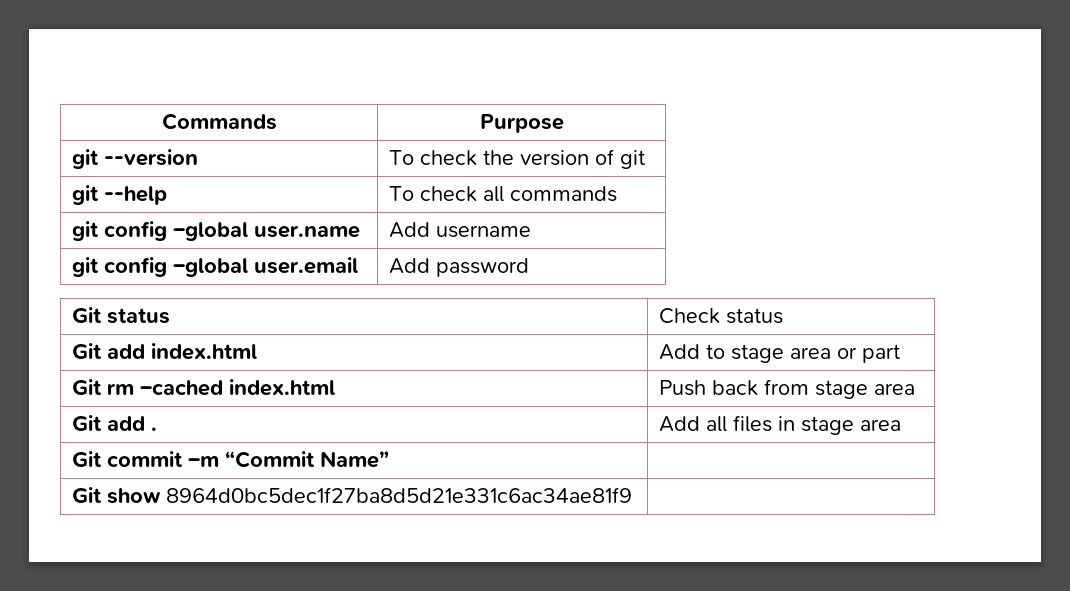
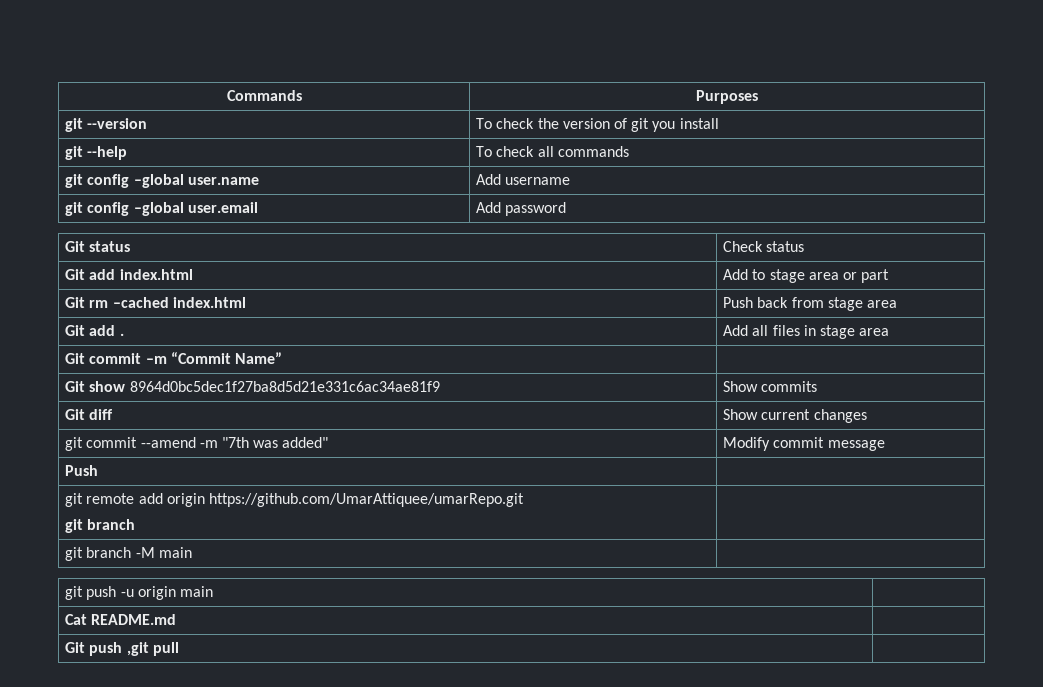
[479,114,564,133] Purpose -> [696,90,758,104] Purposes
(645, 159) none -> [652,118,719,132] you install
(632, 495) none -> [723,381,818,392] [65,409,114,420] [723,409,867,423] [65,437,329,451] [723,437,885,451] [65,465,99,476] [65,493,525,507] [65,519,136,533] [65,547,192,561] [65,586,214,600] [65,614,177,625] [65,642,179,656] | Show commits // Git diff | Show current changes // git commit --amend -m "7th was added" | Modify commit message // Push | // git remote add origin https://github.com/UmarAttiquee/umarRepo.git // git branch | // git branch -M main | // git push -u origin main | // Cat README.md | // Git push ,git pull

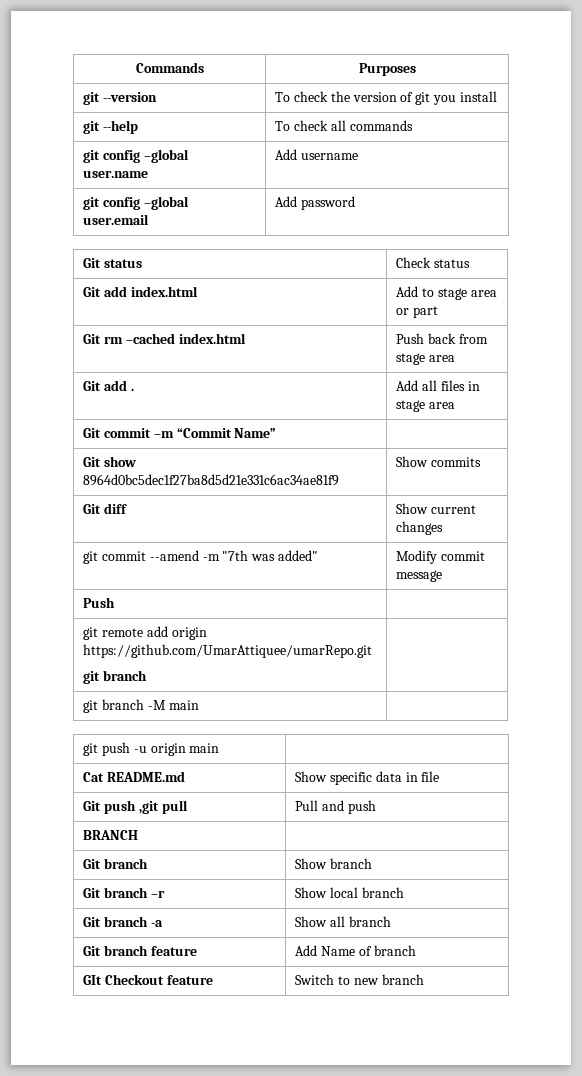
(177, 619) none -> [295,771,440,785] Show specific data in file
(179, 649) none -> [295,800,376,814] [83,830,139,840] [83,858,149,869] [295,858,373,869] [83,887,165,898] [295,887,404,898] [83,916,163,927] [295,916,391,927] [83,945,197,956] [295,945,416,956] [83,974,213,985] [295,974,424,985] Pull and push // BRANCH | // Git branch | Show branch // Git branch –r | Show local branch // Git branch -a | Show all branch // Git branch feature | Add Name of branch // GIt Checkout feature | Switch to new branch

